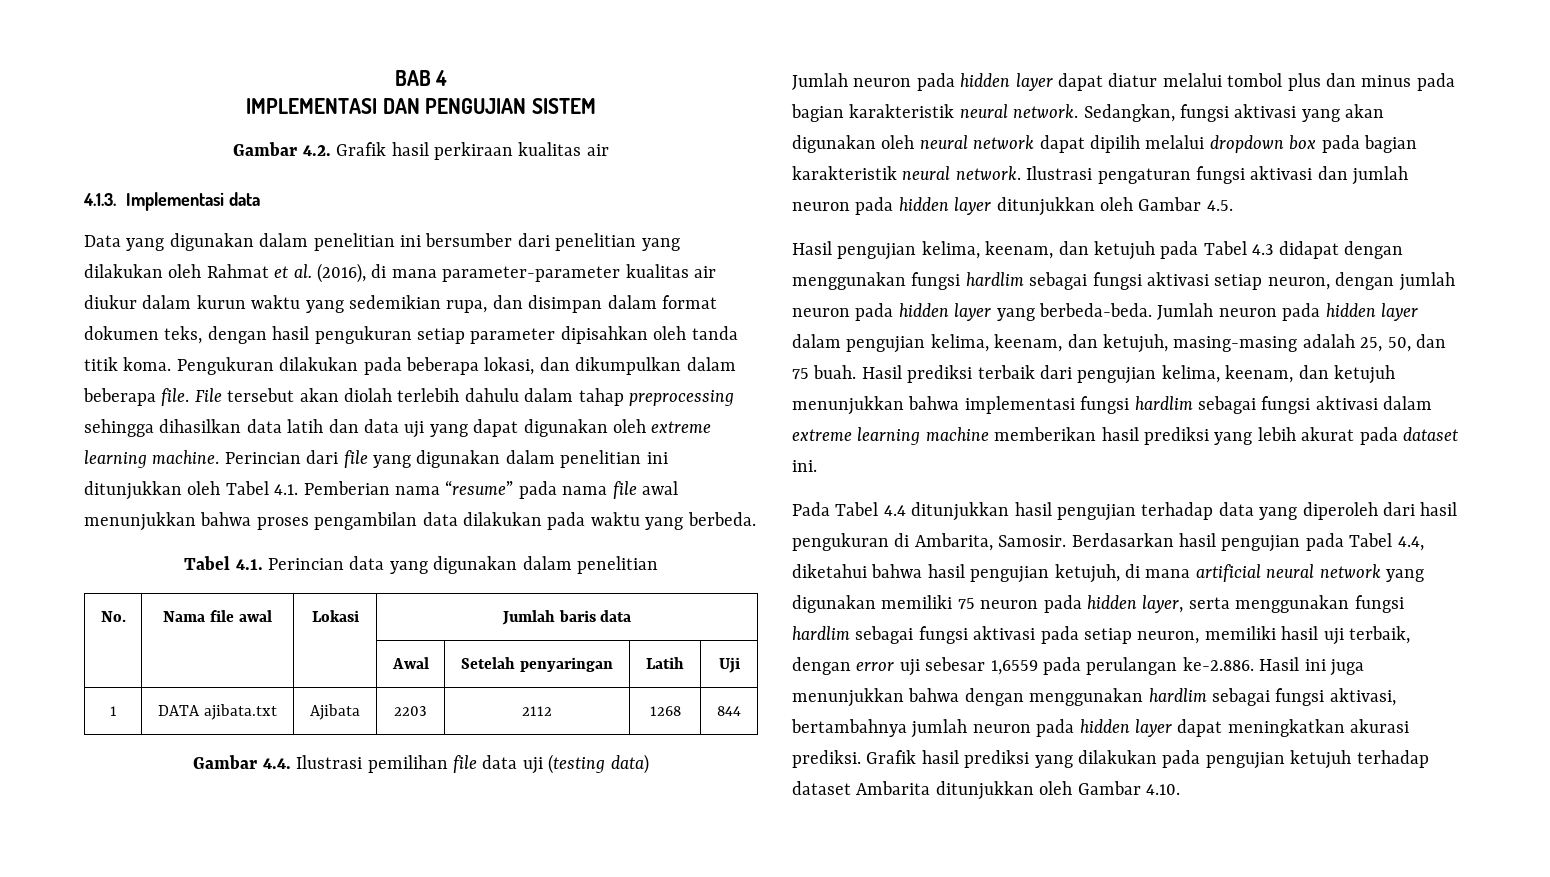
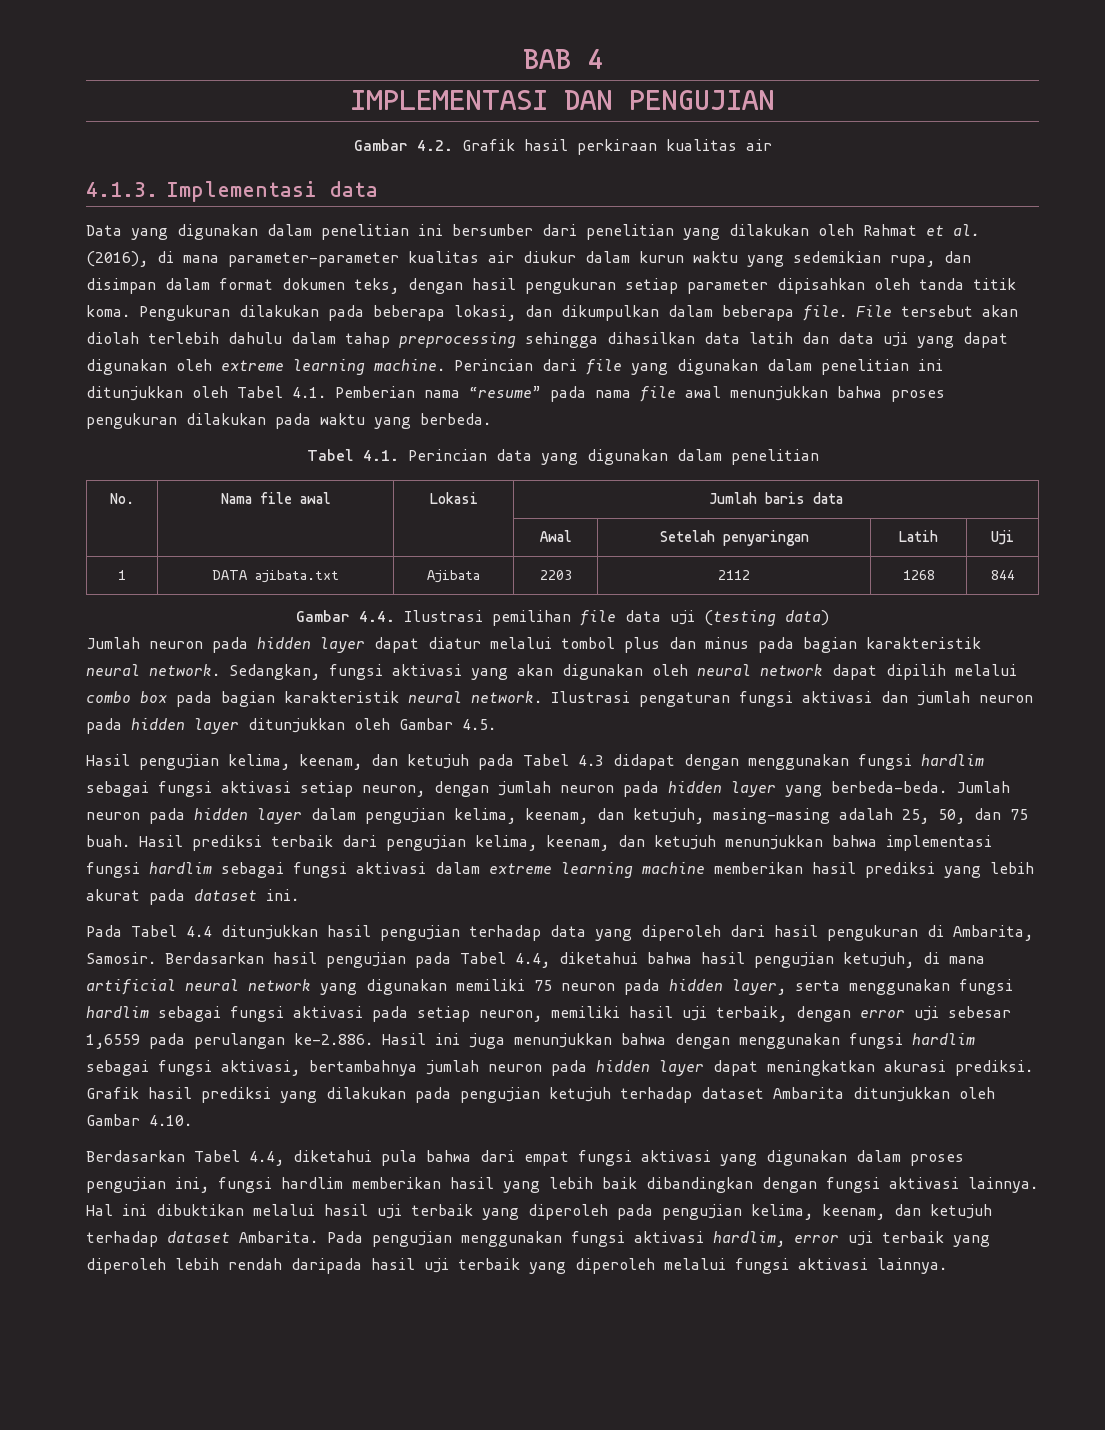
[531,98,596,114] SISTEM -> (775, 100) none
[314,512,458,530] pengambilan data -> [86,413,177,429] pengukuran
[1209,135,1284,153] dropdown -> [86,691,131,703] combo
(1144, 697) none -> [849,1033,903,1049] fungsi
(1180, 789) none -> [86,1150,964,1166] [86,1177,1038,1193] [86,1204,992,1220] [86,1231,990,1247] [86,1258,947,1274] // Berdasarkan Tabel 4.4, diketahui pula bahwa dari empat fungsi aktivasi yang digunakan dalam proses pengujian ini, fungsi hardlim memberikan hasil yang lebih baik dibandingkan dengan fungsi aktivasi lainnya. Hal ini dibuktikan melalui hasil uji terbaik yang diperoleh pada pengujian kelima, keenam, dan ketujuh terhadap dataset Ambarita. Pada pengujian menggunakan fungsi aktivasi hardlim, error uji terbaik yang diperoleh lebih rendah daripada hasil uji terbaik yang diperoleh melalui fungsi aktivasi lainnya.

